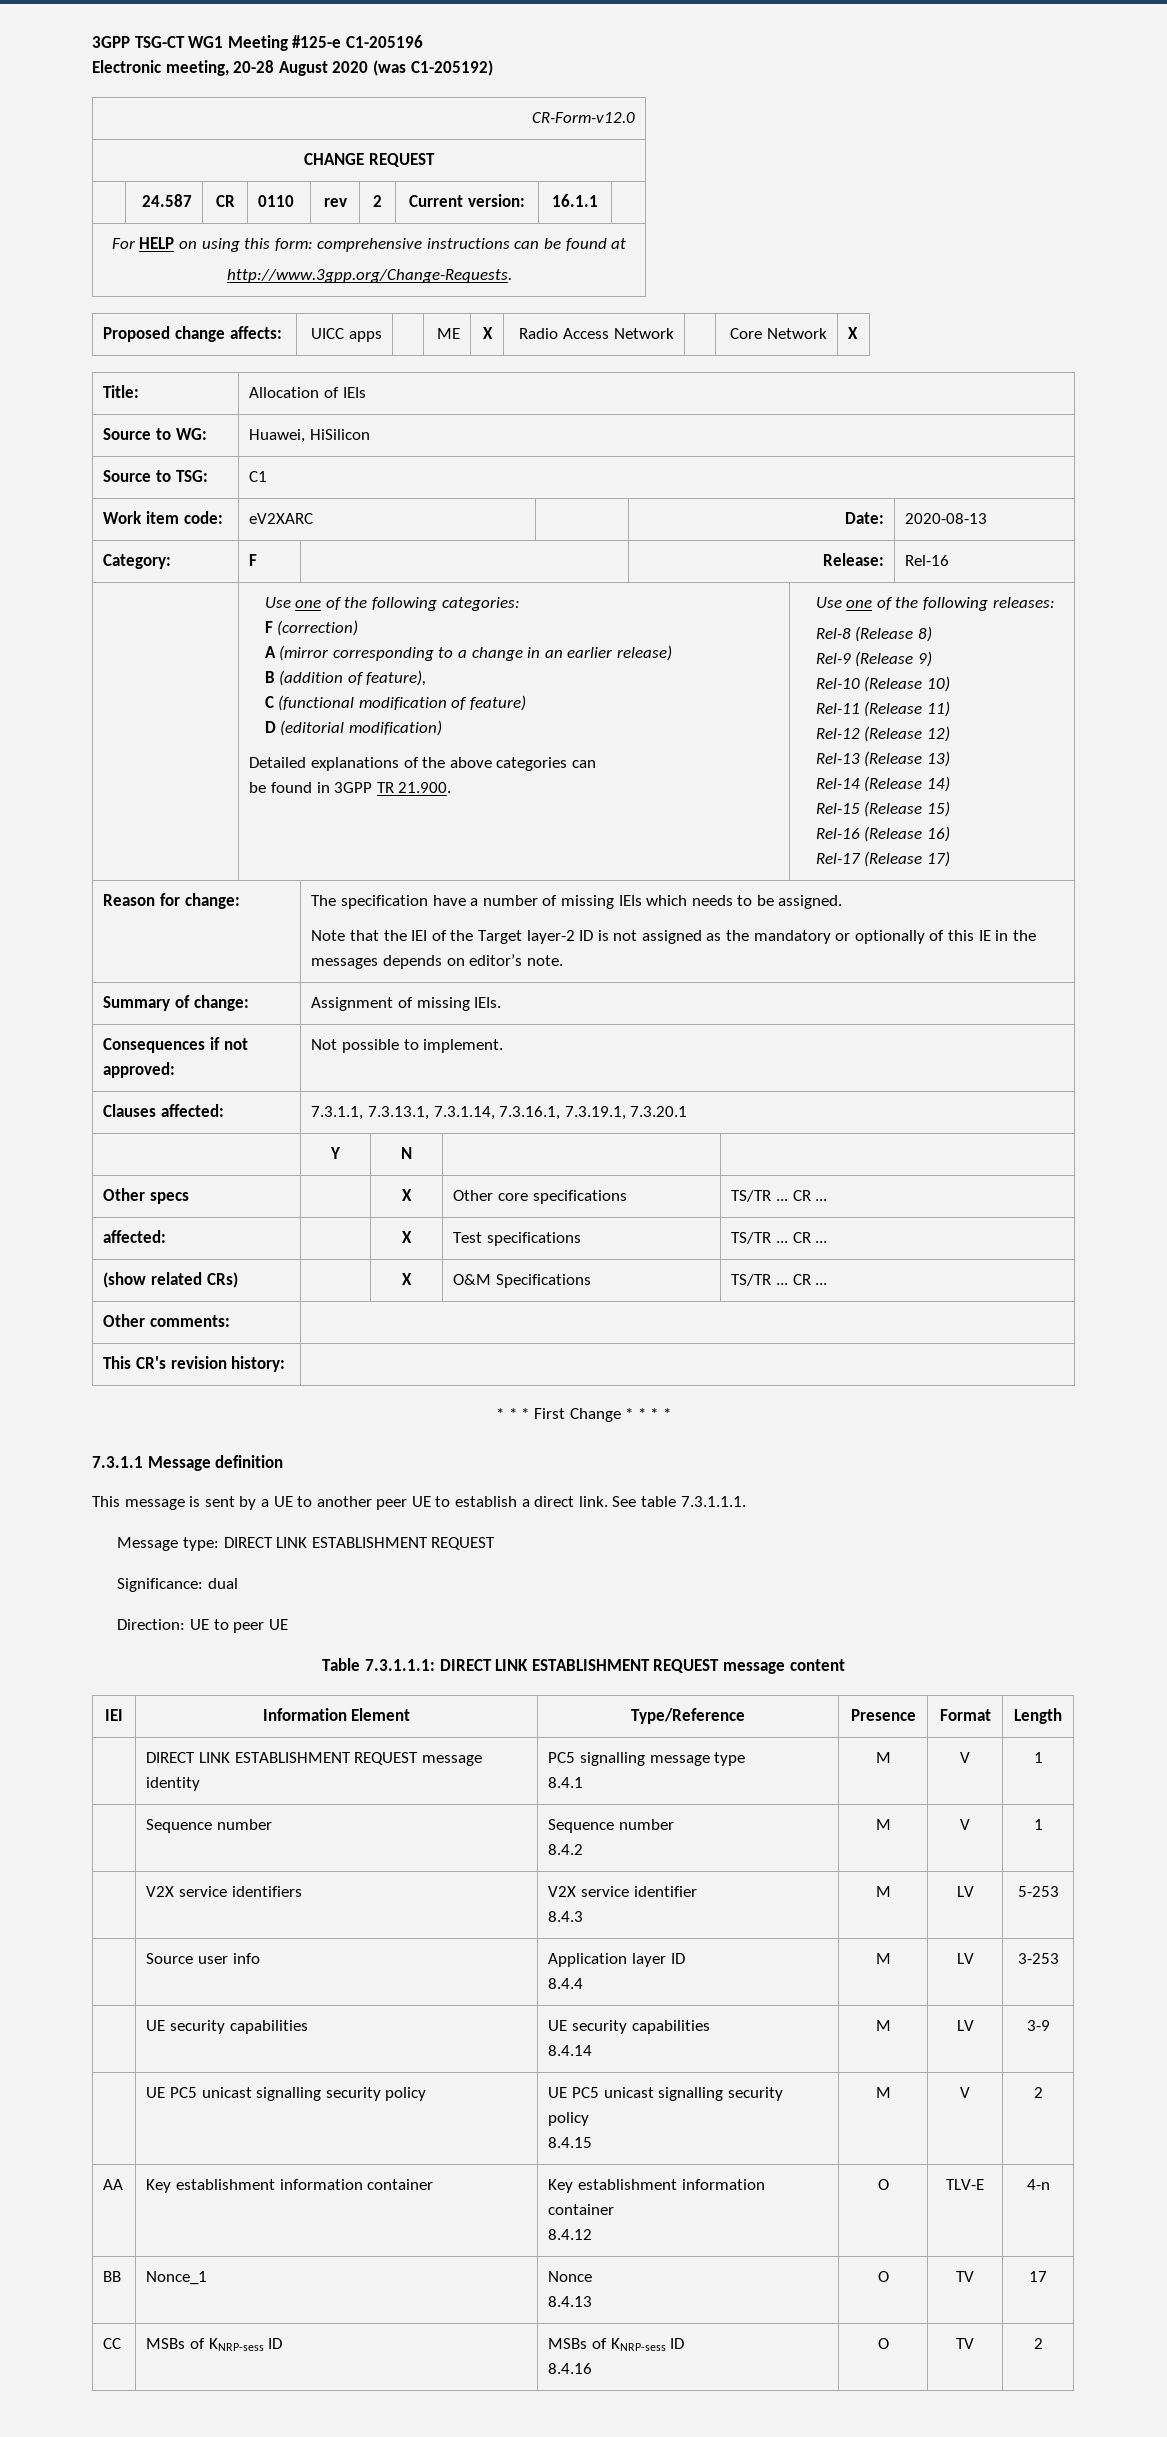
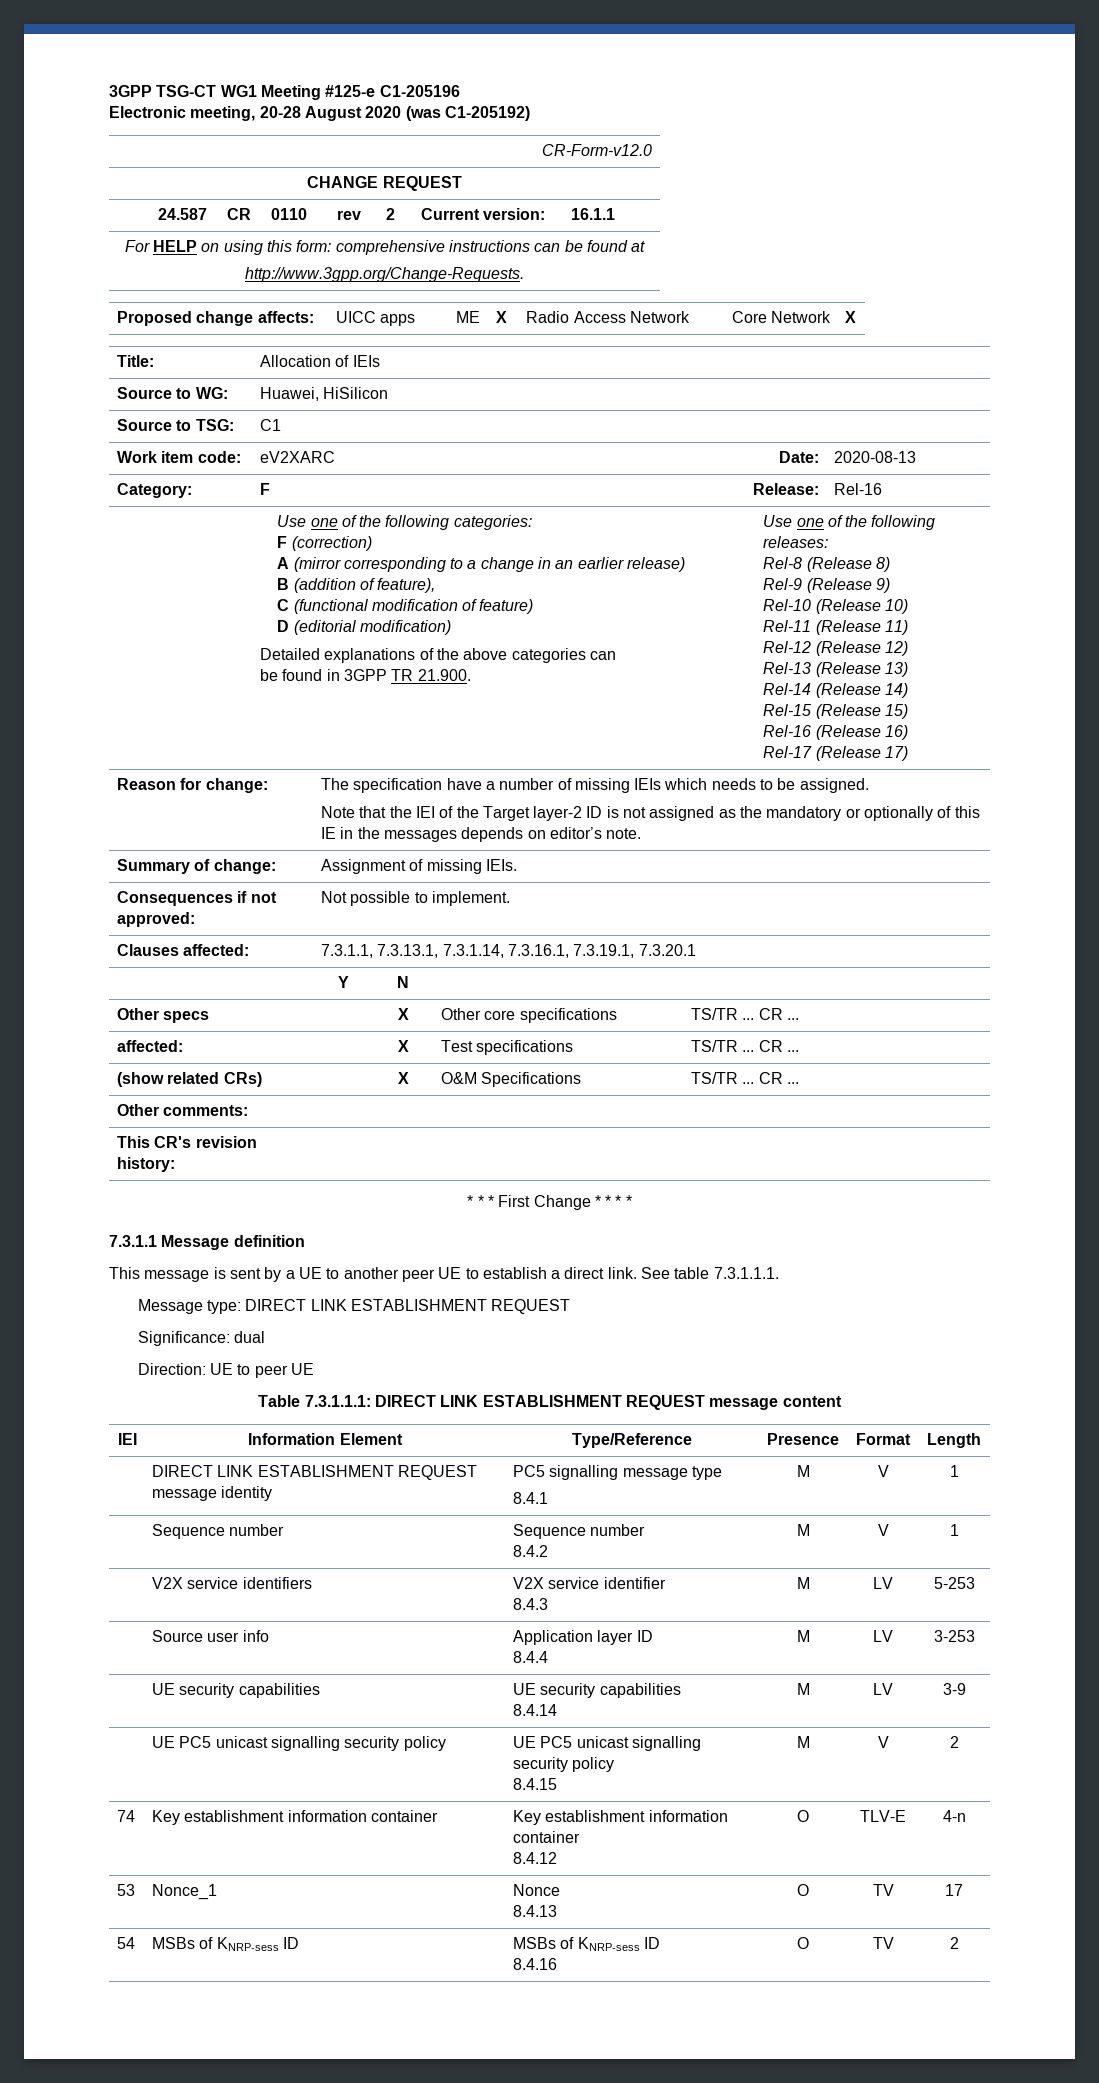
[103,2179,124,2190] AA -> [116,1810,135,1822] 74
[103,2271,122,2282] BB -> [116,1884,135,1896] 53
[103,2338,122,2349] CC -> [116,1937,135,1949] 54

